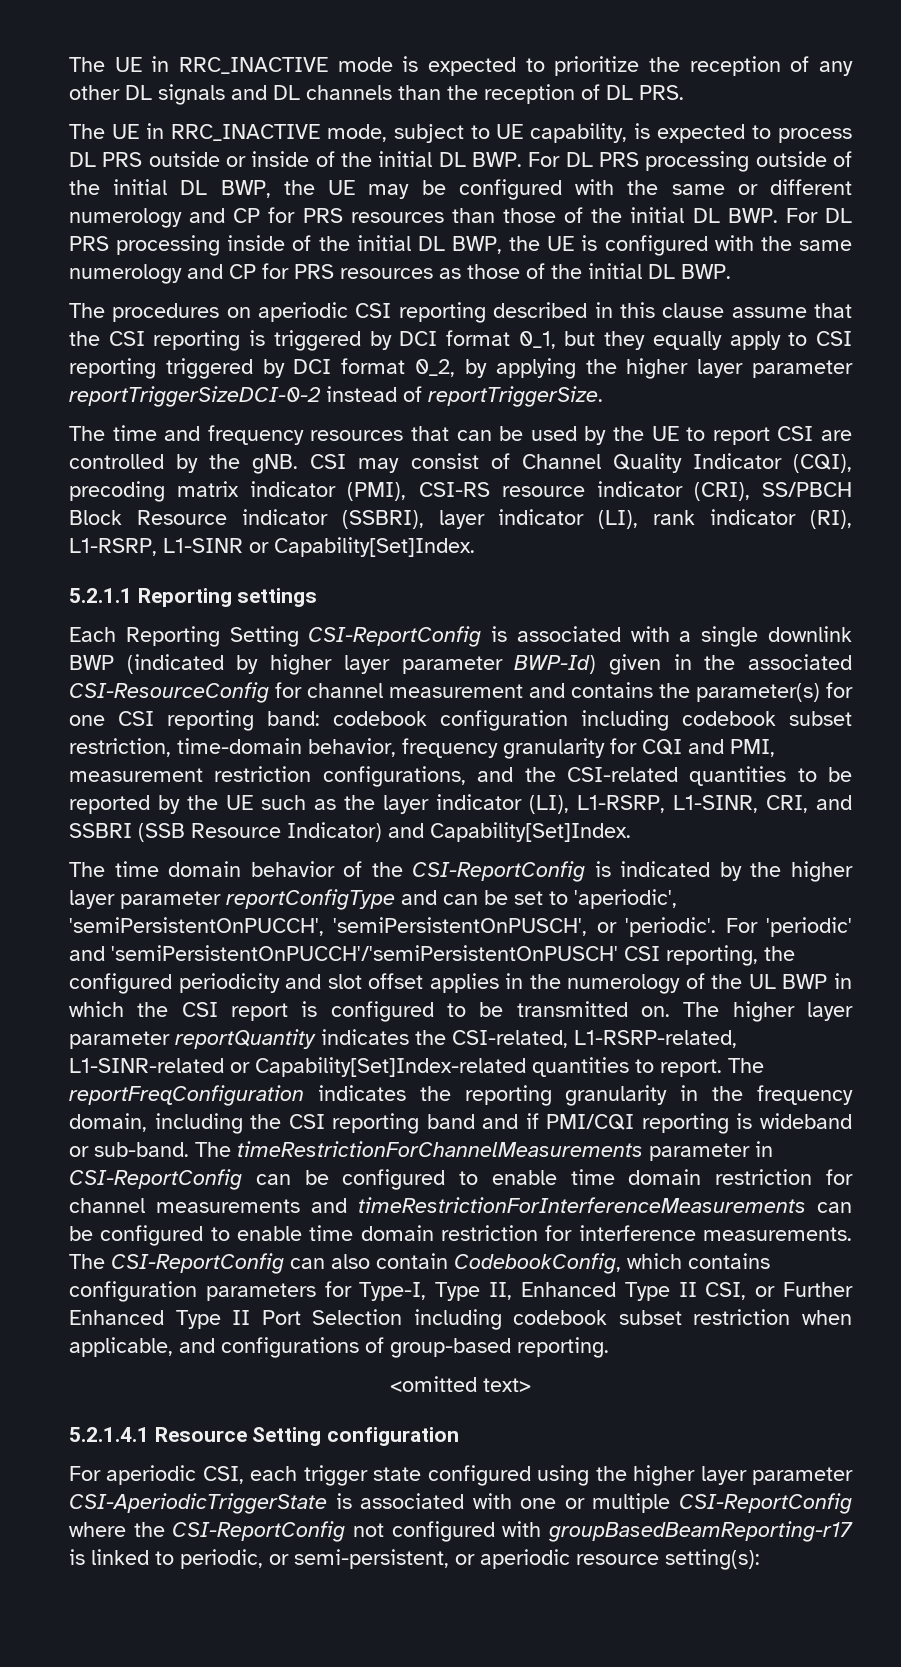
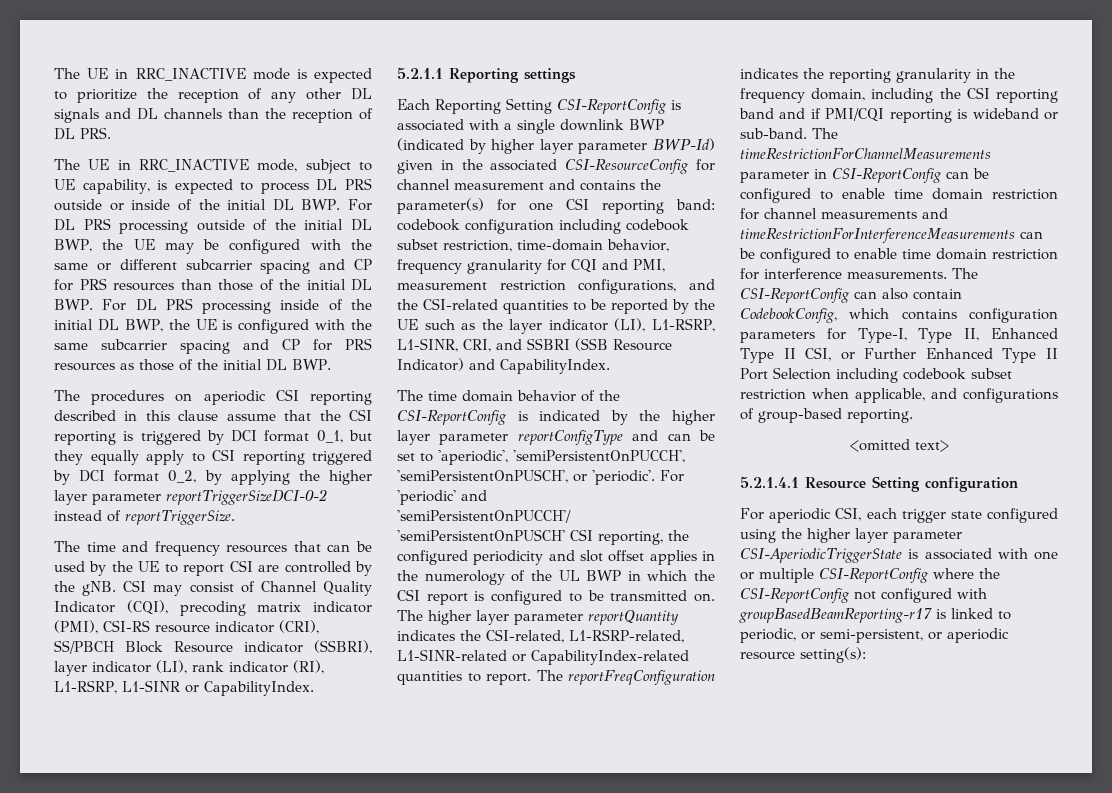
[69,208,182,228] numerology -> [185,259,311,274] subcarrier spacing
[69,264,182,284] numerology -> [101,339,230,354] subcarrier spacing
[274,537,475,557] Capability[Set]Index. -> [203,681,314,696] CapabilityIndex.
[430,822,631,842] Capability[Set]Index. -> [500,359,610,374] CapabilityIndex.
[255,1057,526,1077] Capability[Set]Index-related -> [531,650,689,665] CapabilityIndex-related

